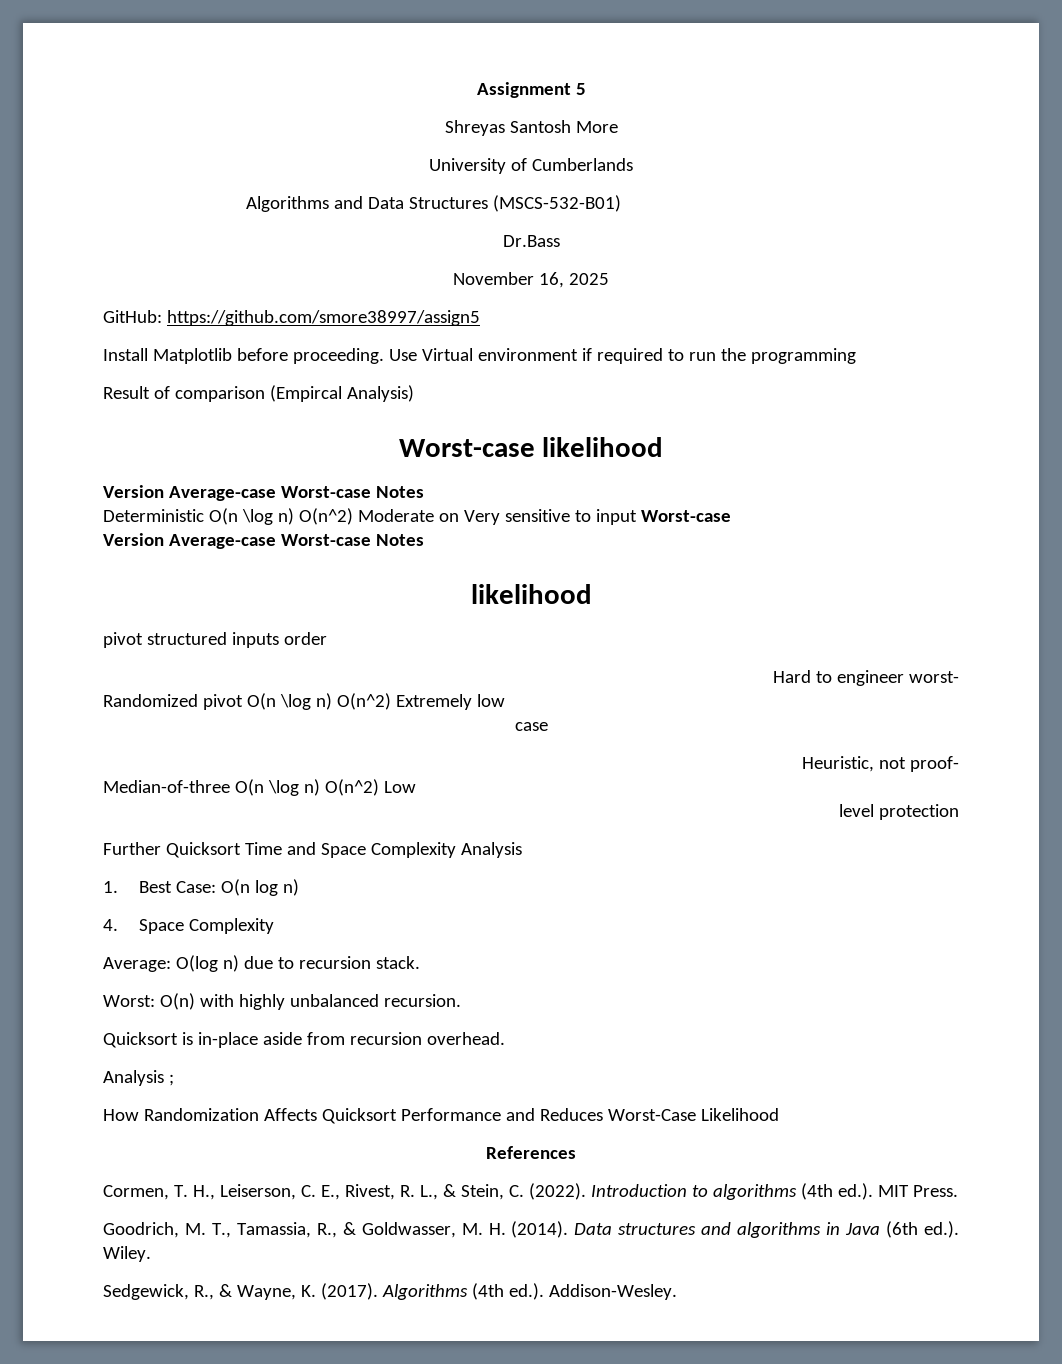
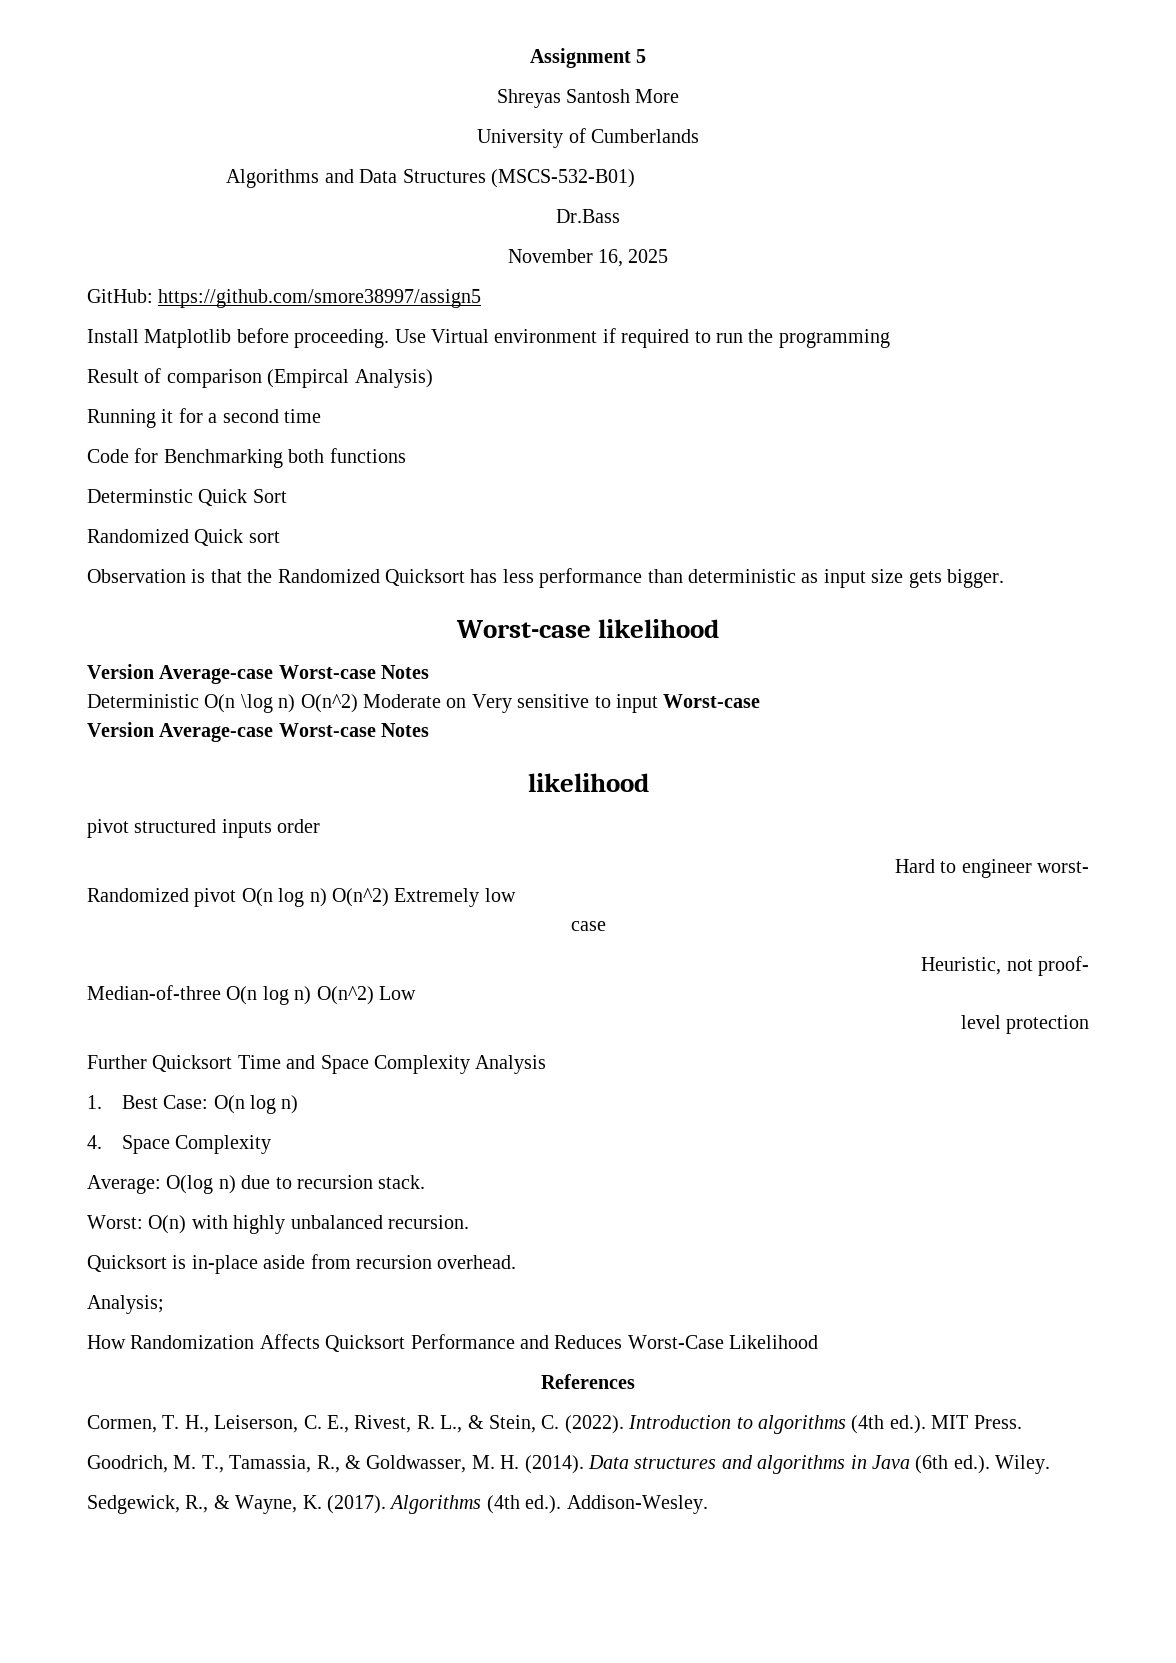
(414, 393) none -> [87,408,321,428] [87,448,406,468] [87,489,287,506] [87,529,280,546] [87,568,1004,588] // Running it for a second time // Code for Benchmarking both functions // Determinstic Quick Sort // Randomized Quick sort // Observation is that the Randomized Quicksort has less performance than deterministic as input size gets bigger.
[279,694,311,710] \log -> [278,888,305,907] log
[267,780,299,796] \log -> [262,986,289,1005] log
[103,1070,174,1086] Analysis ; -> [87,1295,164,1314] Analysis;

